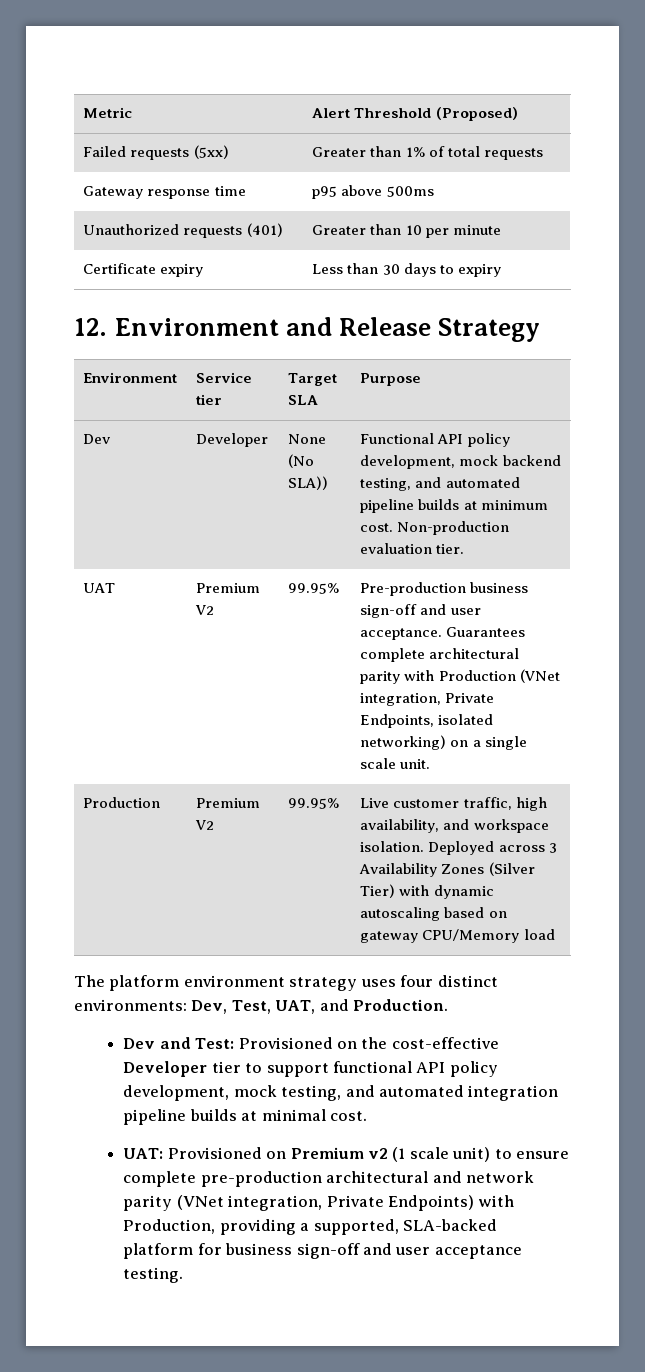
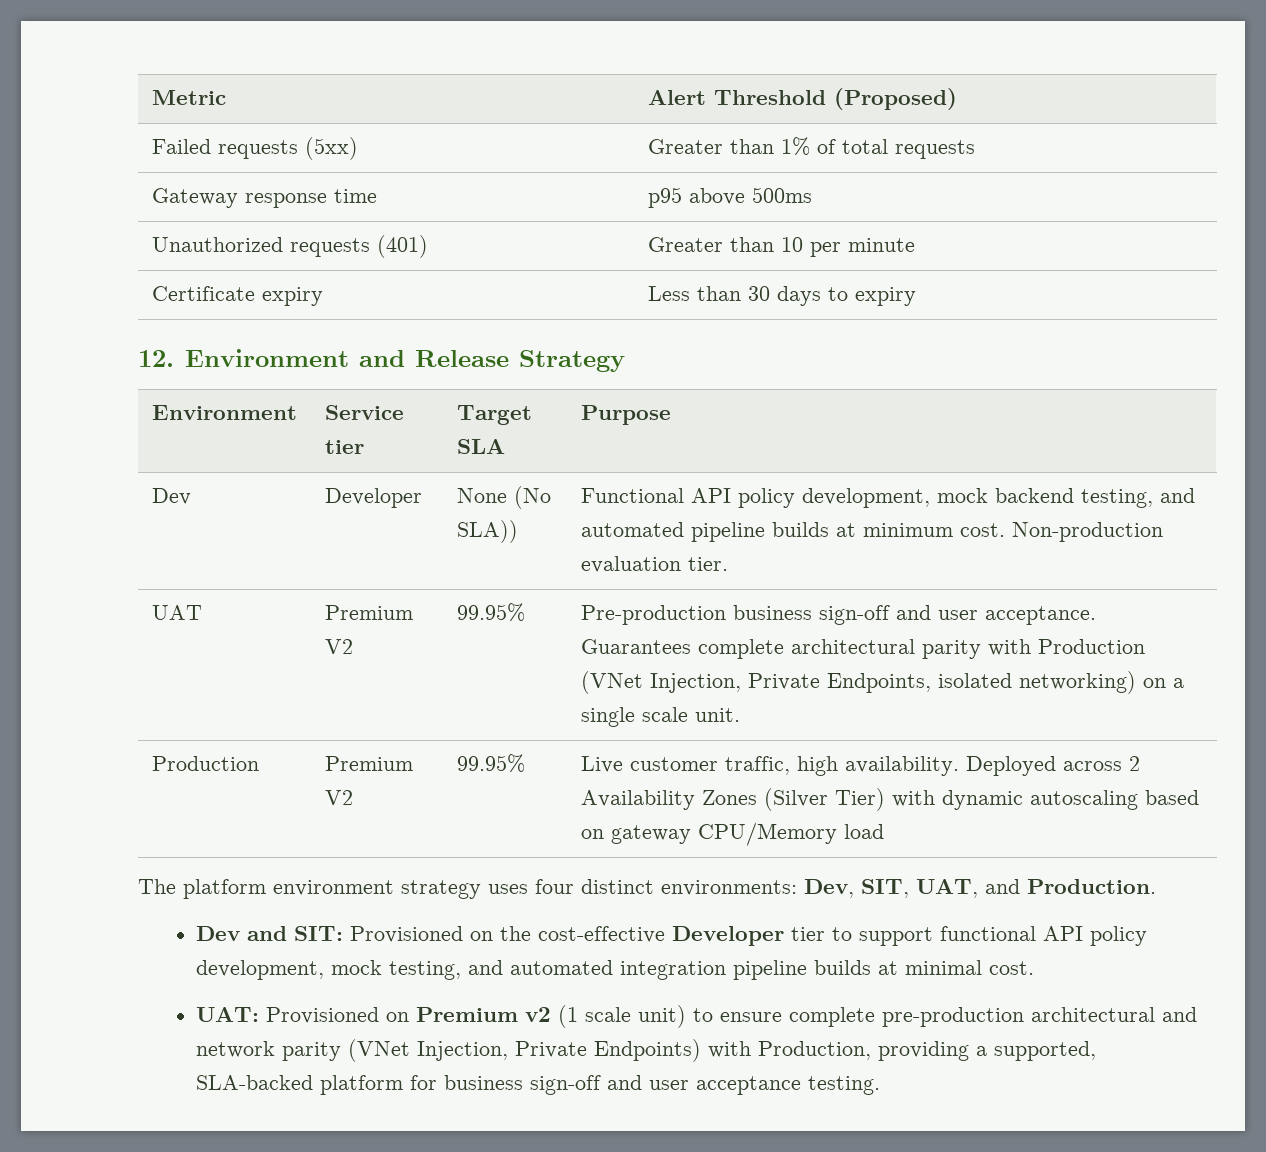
[360,693,442,706] integration, -> [649,673,741,693] Injection,
[360,819,549,833] [360,841,425,852] availability, and workspace isolation. -> [844,756,959,776] availability.
[548,843,557,853] 3 -> [1128,756,1140,771] 2
[231,1000,271,1014] Test, -> [861,879,909,898] SIT,
[195,1038,235,1049] Test: -> [293,926,343,941] SIT:
[228,1195,323,1211] integration, -> [416,1041,508,1061] Injection,

